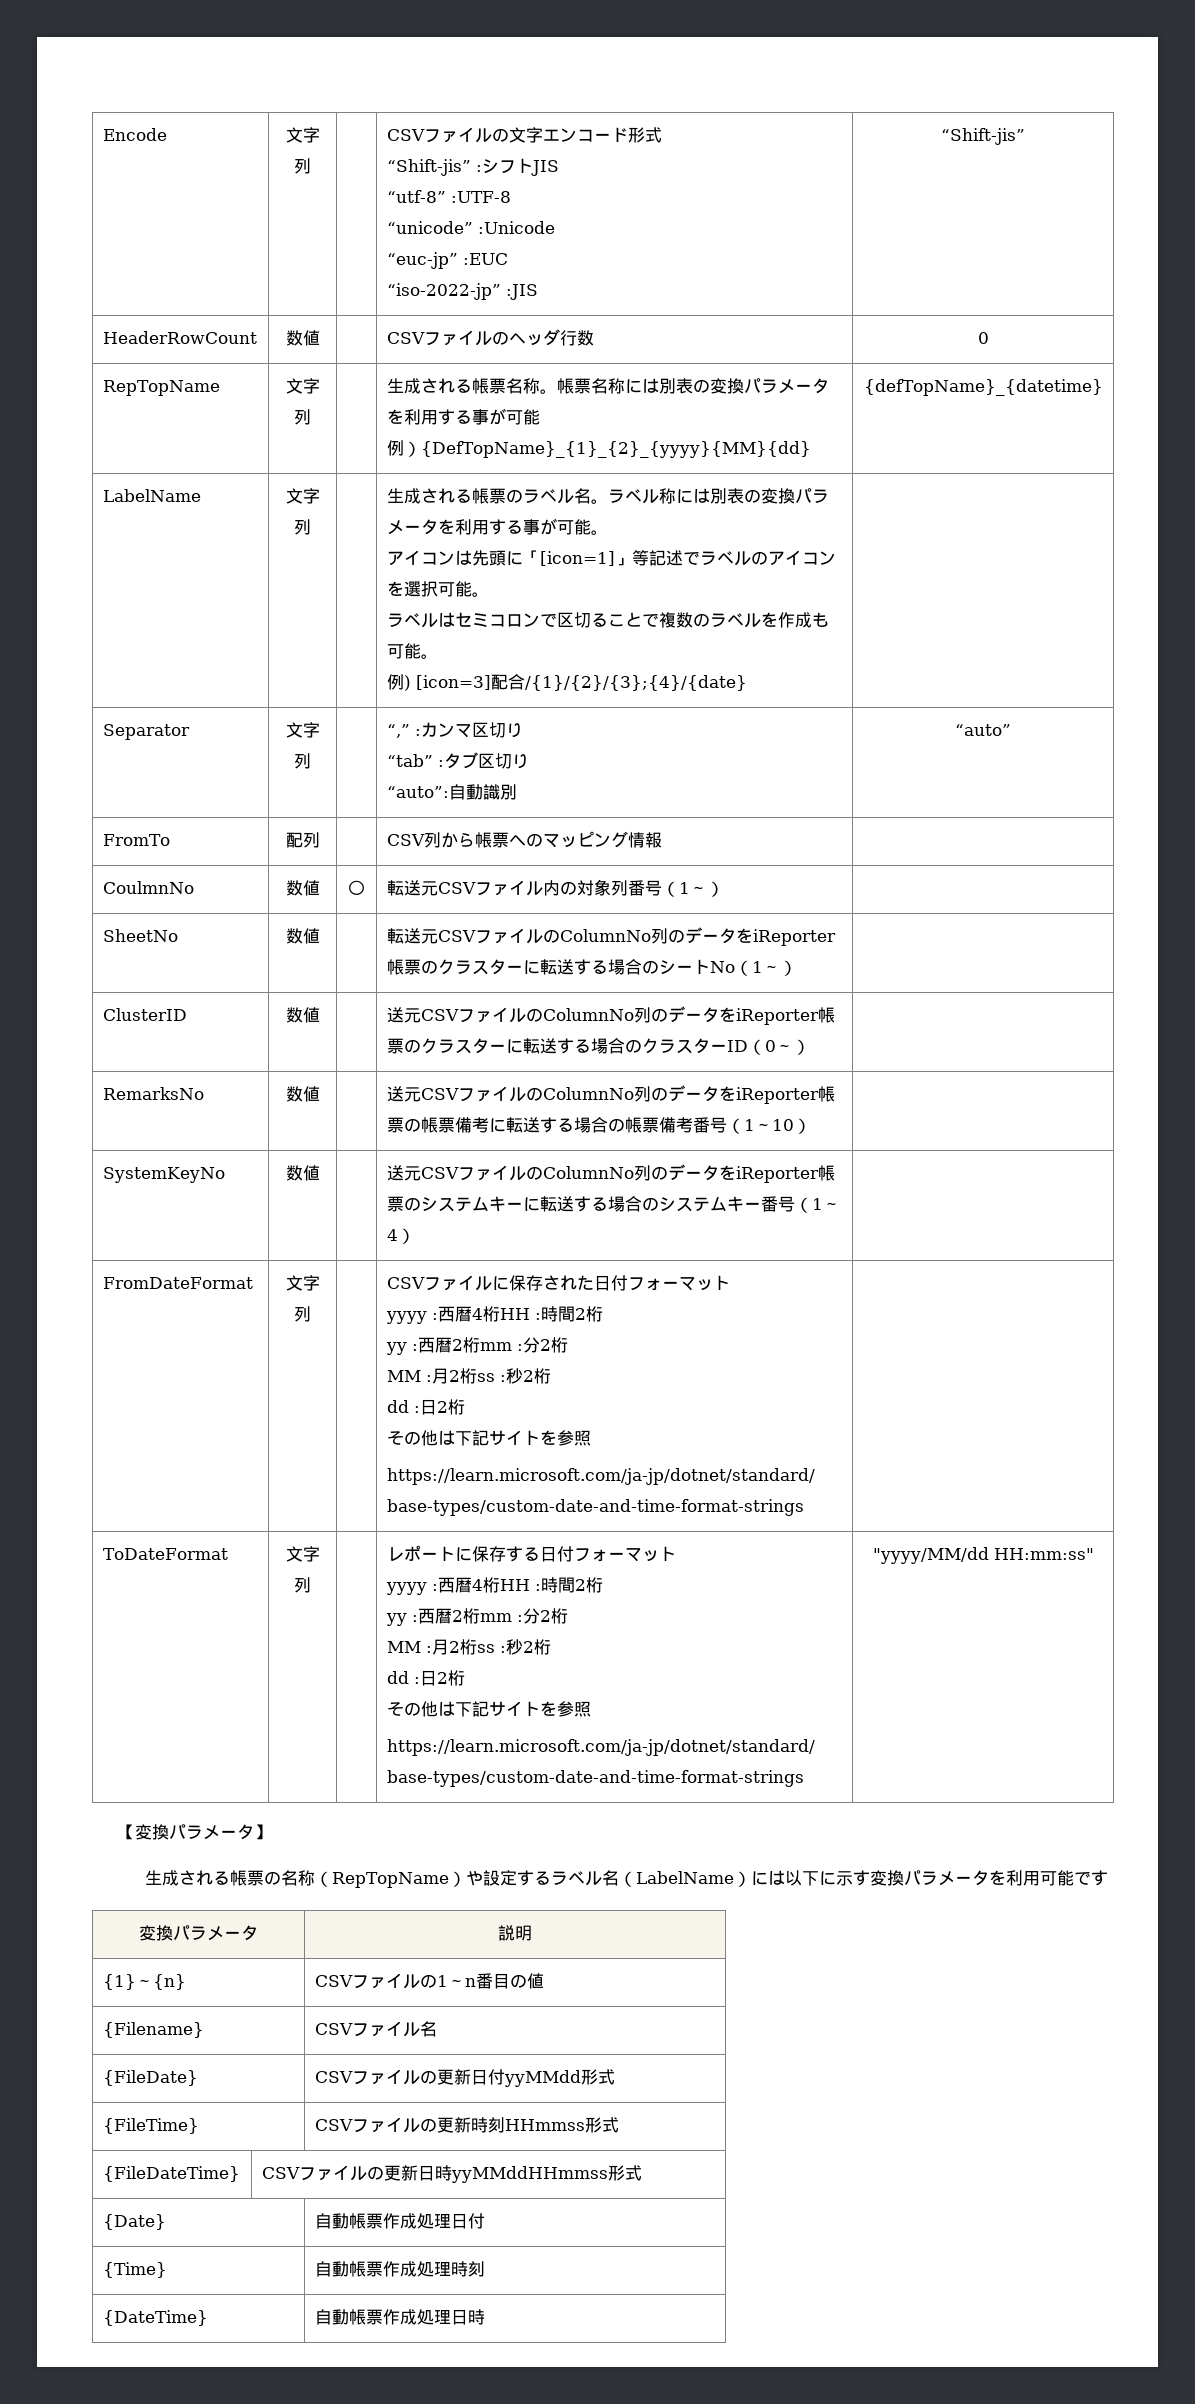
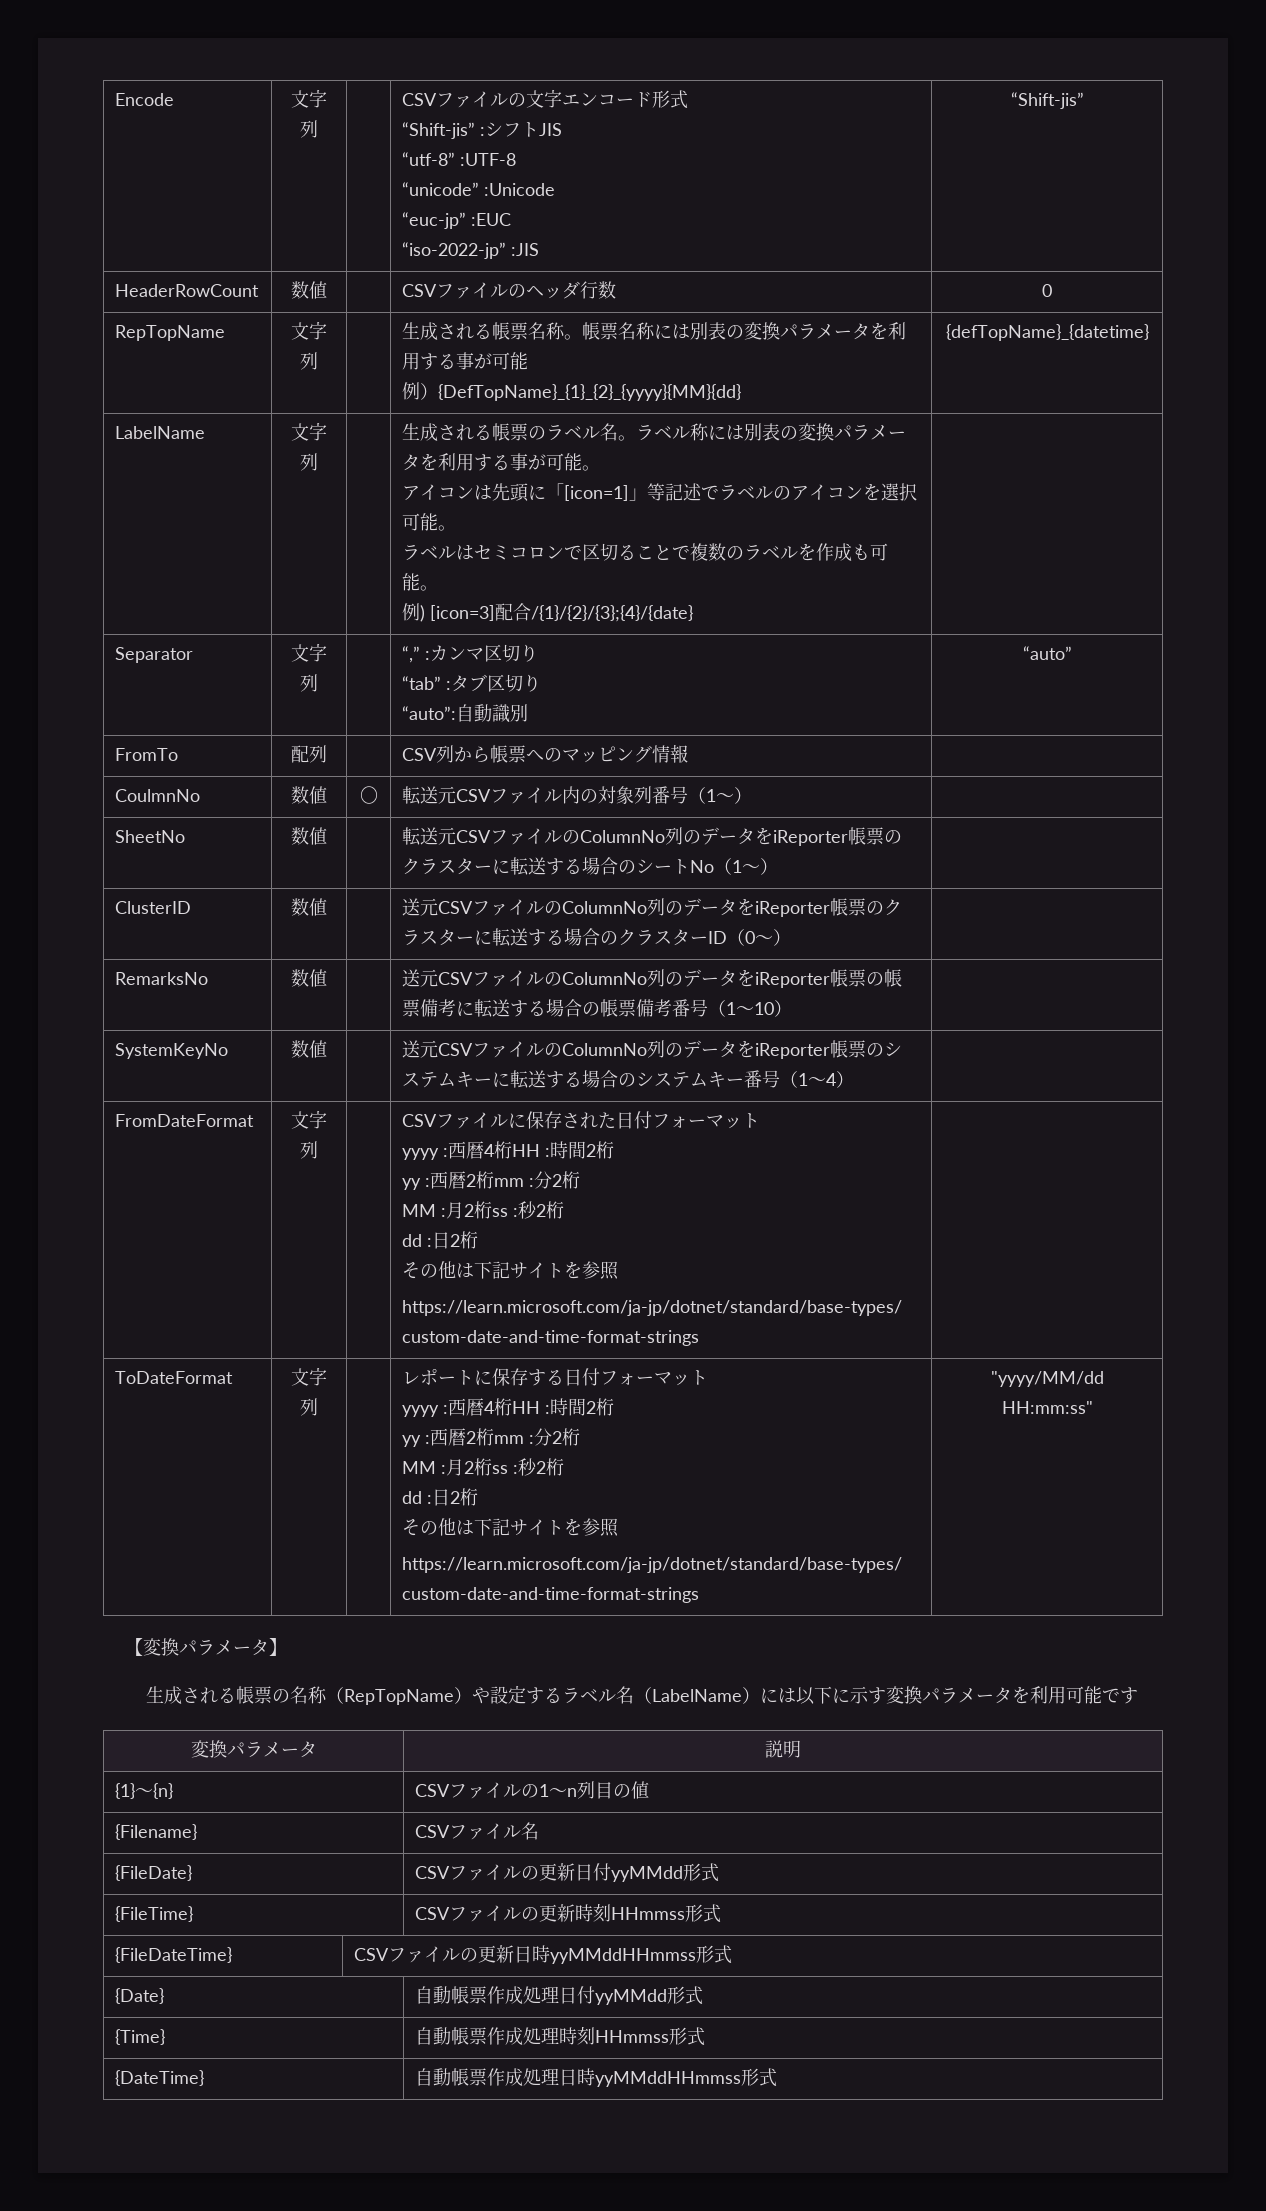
[475,1973,493,1989] 番 -> [577,1781,596,1799] 列
(485, 2221) none -> [595,1986,704,2005] yyMMdd形式
(485, 2269) none -> [595,2027,706,2046] HHmmss形式
(485, 2317) none -> [595,2068,778,2087] yyMMddHHmmss形式

